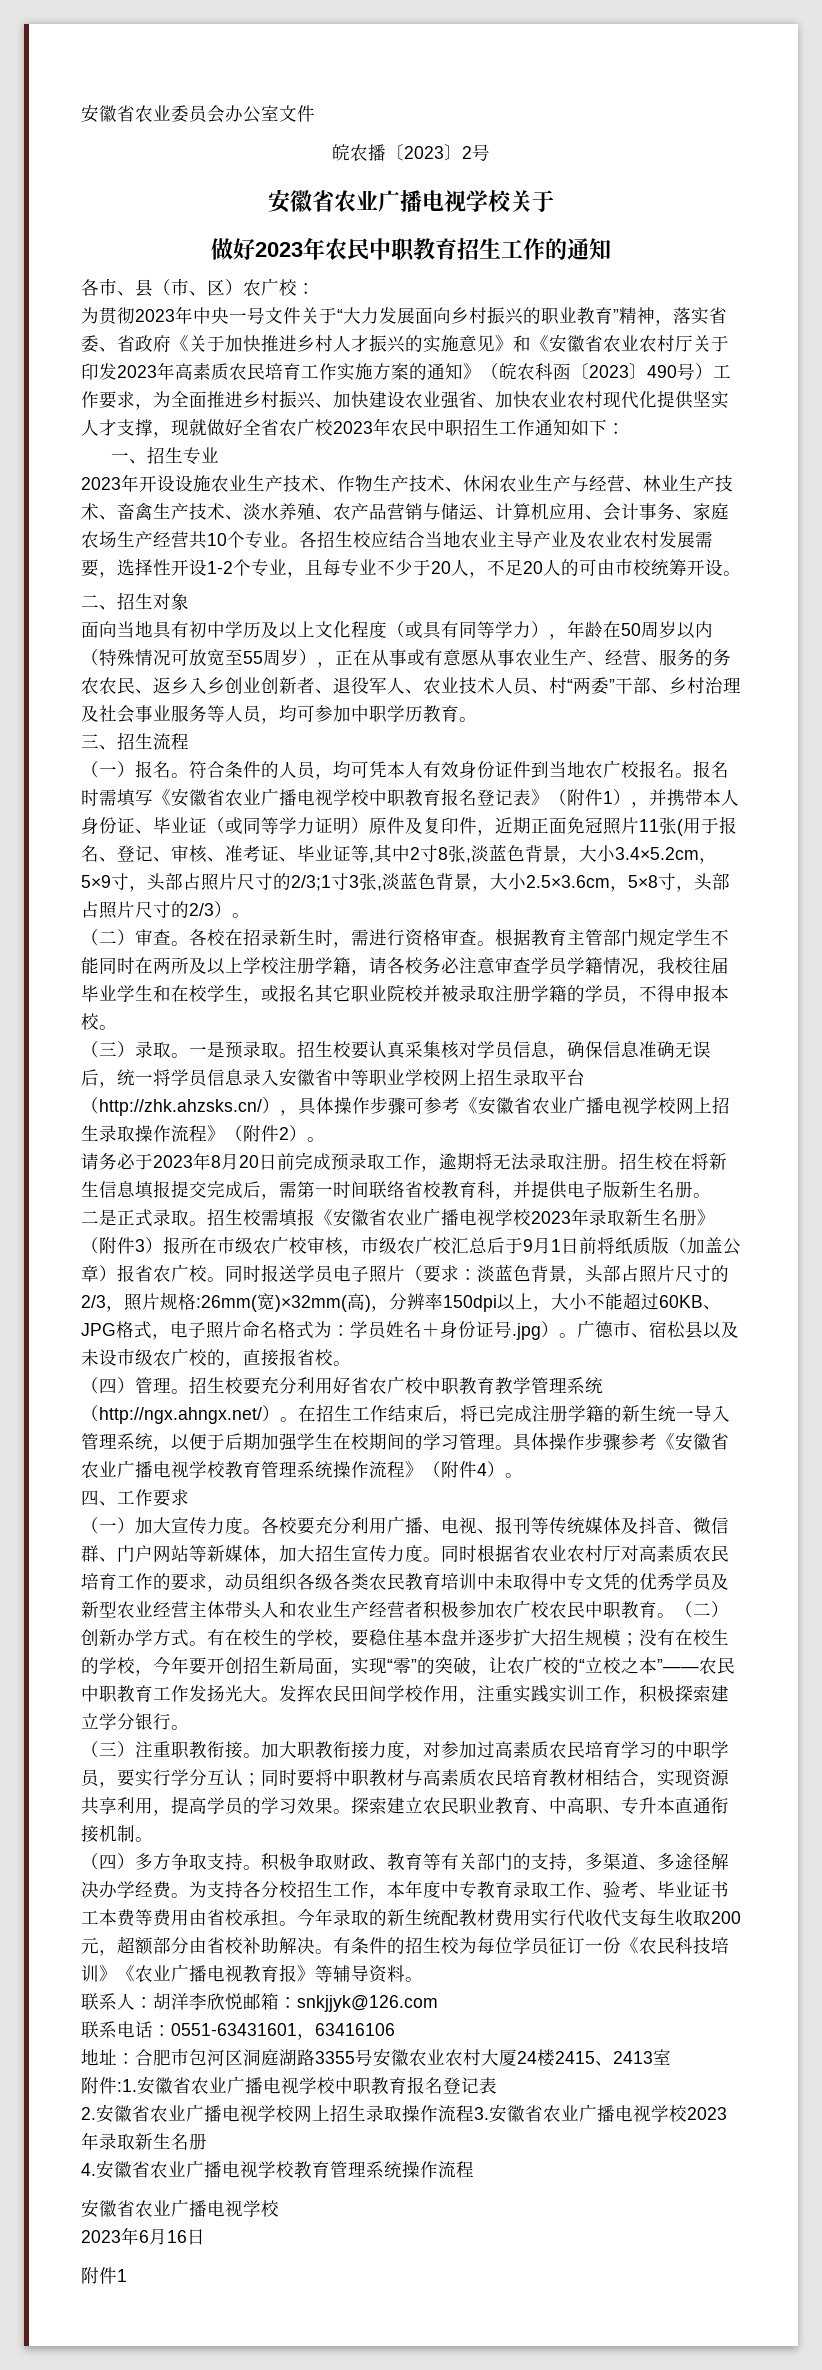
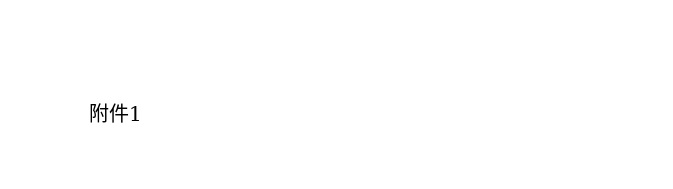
[81,104,315,123] [332,144,490,162] [268,189,554,213] [211,237,611,262] [81,278,315,297] [81,306,727,326] [81,334,729,353] [81,362,731,381] [81,390,729,410] [81,418,625,438] [110,446,219,465] [81,474,733,493] [81,502,729,521] [81,530,713,549] [81,558,741,578] [81,592,189,610] [81,620,713,640] [81,649,731,668] [81,677,741,695] [81,705,477,724] [81,732,189,750] [81,760,729,780] [81,788,739,808] [81,816,737,836] [81,844,717,864] [81,872,730,892] [81,901,250,919] [81,928,729,948] [81,957,729,976] [81,984,729,1004] [81,1013,117,1030] [81,1040,711,1060] [81,1068,585,1088] [81,1096,730,1116] [81,1125,325,1142] [81,1152,727,1172] [81,1180,711,1200] [81,1208,715,1227] [81,1236,741,1256] [81,1264,729,1284] [81,1292,721,1312] [81,1320,739,1340] [81,1348,351,1368] [81,1376,603,1395] [81,1404,730,1424] [81,1432,729,1452] [81,1460,523,1479] [81,1489,189,1507] [81,1516,729,1535] [81,1544,729,1564] [81,1573,729,1592] [81,1600,729,1619] [81,1628,729,1648] [81,1656,735,1676] [81,1684,729,1704] [81,1713,189,1730] [81,1741,729,1760] [81,1769,729,1788] [81,1796,729,1816] [81,1824,153,1843] [81,1852,729,1872] [81,1880,729,1900] [81,1908,741,1927] [81,1936,729,1956] [81,1964,423,1983] [81,1992,438,2012] [81,2021,395,2040] [81,2048,671,2067] [81,2076,497,2095] [81,2104,727,2123] [81,2132,207,2150] [81,2160,474,2179] [81,2199,279,2218] [81,2227,205,2245] 安徽省农业委员会办公室文件 // 皖农播〔2023〕2号 // 安徽省农业广播电视学校关于 // 做好2023年农民中职教育招生工作的通知 // 各市、县（市、区）农广校： // 为贯彻2023年中央一号文件关于“大力发展面向乡村振兴的职业教育”精神，落实省委、省政府《关于加快推进乡村人才振兴的实施意见》和《安徽省农业农村厅关于印发2023年高素质农民培育工作实施方案的通知》（皖农科函〔2023〕490号）工作要求，为全面推进乡村振兴、加快建设农业强省、加快农业农村现代化提供坚实人才支撑，现就做好全省农广校2023年农民中职招生工作通知如下： // 一、招生专业 // 2023年开设设施农业生产技术、作物生产技术、休闲农业生产与经营、林业生产技术、畜禽生产技术、淡水养殖、农产品营销与储运、计算机应用、会计事务、家庭农场生产经营共10个专业。各招生校应结合当地农业主导产业及农业农村发展需要，选择性开设1-2个专业，且每专业不少于20人，不足20人的可由市校统筹开设。 // 二、招生对象 // 面向当地具有初中学历及以上文化程度（或具有同等学力），年龄在50周岁以内（特殊情况可放宽至55周岁），正在从事或有意愿从事农业生产、经营、服务的务农农民、返乡入乡创业创新者、退役军人、农业技术人员、村“两委”干部、乡村治理及社会事业服务等人员，均可参加中职学历教育。 // 三、招生流程 // （一）报名。符合条件的人员，均可凭本人有效身份证件到当地农广校报名。报名时需填写《安徽省农业广播电视学校中职教育报名登记表》（附件1），并携带本人身份证、毕业证（或同等学力证明）原件及复印件，近期正面免冠照片11张(用于报名、登记、审核、准考证、毕业证等,其中2寸8张,淡蓝色背景，大小3.4×5.2cm，5×9寸，头部占照片尺寸的2/3;1寸3张,淡蓝色背景，大小2.5×3.6cm，5×8寸，头部占照片尺寸的2/3）。 // （二）审查。各校在招录新生时，需进行资格审查。根据教育主管部门规定学生不能同时在两所及以上学校注册学籍，请各校务必注意审查学员学籍情况，我校往届毕业学生和在校学生，或报名其它职业院校并被录取注册学籍的学员，不得申报本校。 // （三）录取。一是预录取。招生校要认真采集核对学员信息，确保信息准确无误后，统一将学员信息录入安徽省中等职业学校网上招生录取平台（http://zhk.ahzsks.cn/），具体操作步骤可参考《安徽省农业广播电视学校网上招生录取操作流程》（附件2）。 // 请务必于2023年8月20日前完成预录取工作，逾期将无法录取注册。招生校在将新生信息填报提交完成后，需第一时间联络省校教育科，并提供电子版新生名册。 // 二是正式录取。招生校需填报《安徽省农业广播电视学校2023年录取新生名册》（附件3）报所在市级农广校审核，市级农广校汇总后于9月1日前将纸质版（加盖公章）报省农广校。同时报送学员电子照片（要求：淡蓝色背景，头部占照片尺寸的2/3，照片规格:26mm(宽)×32mm(高)，分辨率150dpi以上，大小不能超过60KB、JPG格式，电子照片命名格式为：学员姓名＋身份证号.jpg）。广德市、宿松县以及未设市级农广校的，直接报省校。 // （四）管理。招生校要充分利用好省农广校中职教育教学管理系统（http://ngx.ahngx.net/）。在招生工作结束后，将已完成注册学籍的新生统一导入管理系统，以便于后期加强学生在校期间的学习管理。具体操作步骤参考《安徽省农业广播电视学校教育管理系统操作流程》（附件4）。 // 四、工作要求 // （一）加大宣传力度。各校要充分利用广播、电视、报刊等传统媒体及抖音、微信群、门户网站等新媒体，加大招生宣传力度。同时根据省农业农村厅对高素质农民培育工作的要求，动员组织各级各类农民教育培训中未取得中专文凭的优秀学员及新型农业经营主体带头人和农业生产经营者积极参加农广校农民中职教育。（二）创新办学方式。有在校生的学校，要稳住基本盘并逐步扩大招生规模；没有在校生的学校，今年要开创招生新局面，实现“零”的突破，让农广校的“立校之本”——农民中职教育工作发扬光大。发挥农民田间学校作用，注重实践实训工作，积极探索建立学分银行。 // （三）注重职教衔接。加大职教衔接力度，对参加过高素质农民培育学习的中职学员，要实行学分互认；同时要将中职教材与高素质农民培育教材相结合，实现资源共享利用，提高学员的学习效果。探索建立农民职业教育、中高职、专升本直通衔接机制。 // （四）多方争取支持。积极争取财政、教育等有关部门的支持，多渠道、多途径解决办学经费。为支持各分校招生工作，本年度中专教育录取工作、验考、毕业证书工本费等费用由省校承担。今年录取的新生统配教材费用实行代收代支每生收取200元，超额部分由省校补助解决。有条件的招生校为每位学员征订一份《农民科技培训》《农业广播电视教育报》等辅导资料。 // 联系人：胡洋李欣悦邮箱：snkjjyk@126.com // 联系电话：0551-63431601，63416106 // 地址：合肥市包河区洞庭湖路3355号安徽农业农村大厦24楼2415、2413室 // 附件:1.安徽省农业广播电视学校中职教育报名登记表 // 2.安徽省农业广播电视学校网上招生录取操作流程3.安徽省农业广播电视学校2023年录取新生名册 // 4.安徽省农业广播电视学校教育管理系统操作流程 // 安徽省农业广播电视学校 // 2023年6月16日 // -> (89, 113) none

